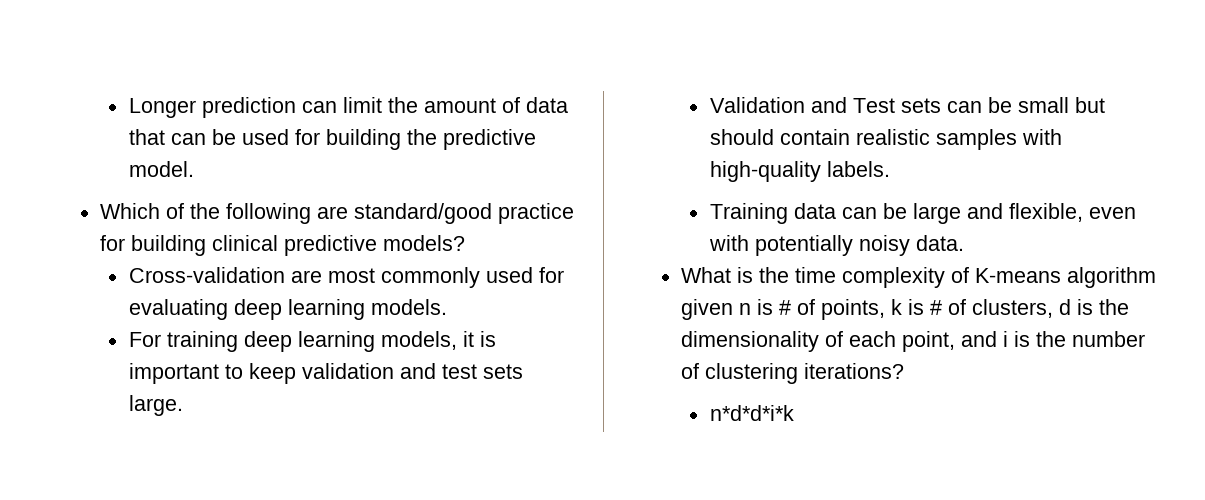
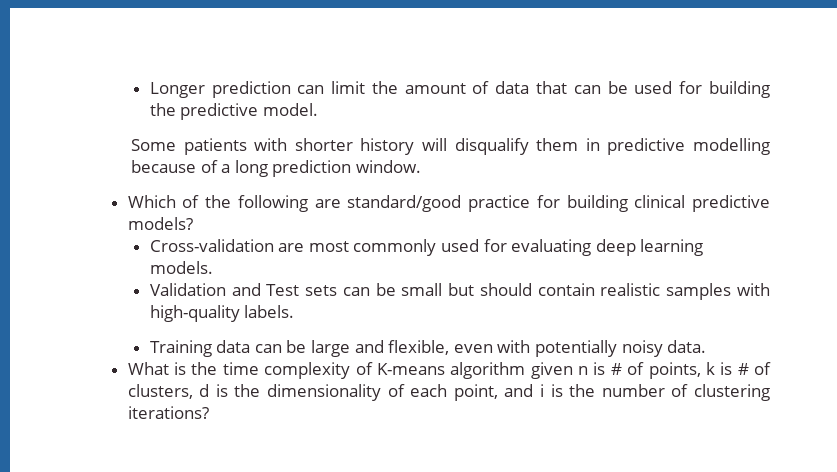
(194, 169) none -> [131,138,770,155] [131,160,421,177] // Some patients with shorter history will disqualify them in predictive modelling because of a long prediction window.
[128,331,496,352] [128,363,523,384] [128,395,183,416] // For training deep learning models, it is important to keep validation and test sets large. -> (213, 267) none
[709,405,794,421] // n*d*d*i*k -> (209, 412) none

